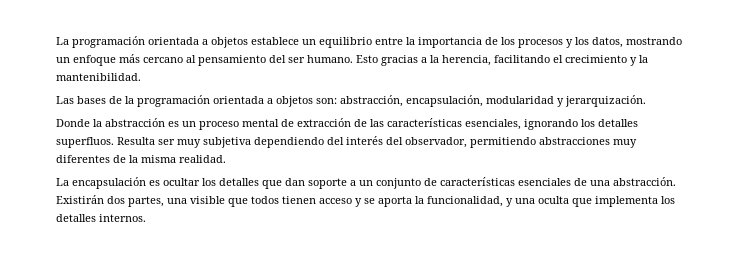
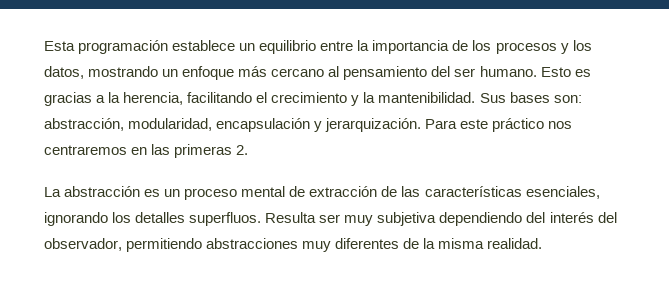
[56,36,248,48] La programación orientada a objetos -> [44,40,169,54] Esta programación
(378, 59) none -> [574,69,591,77] es
[56,95,646,107] [56,119,102,127] // Las bases de la programación orientada a objetos son: abstracción, encapsulación, modularidad y jerarquización. // Donde la -> [479,92,582,103] [44,118,573,132] [44,144,249,158] [44,187,61,197] Sus bases son: abstracción, modularidad, encapsulación y jerarquización. Para este práctico nos centraremos en las primeras 2. // La
[56,177,676,189] [56,195,675,207] [56,214,146,222] // La encapsulación es ocultar los detalles que dan soporte a un conjunto de características esenciales de una abstracción. Existirán dos partes, una visible que todos tienen acceso y se aporta la funcionalidad, y una oculta que implementa los detalles internos. -> (543, 243) none

